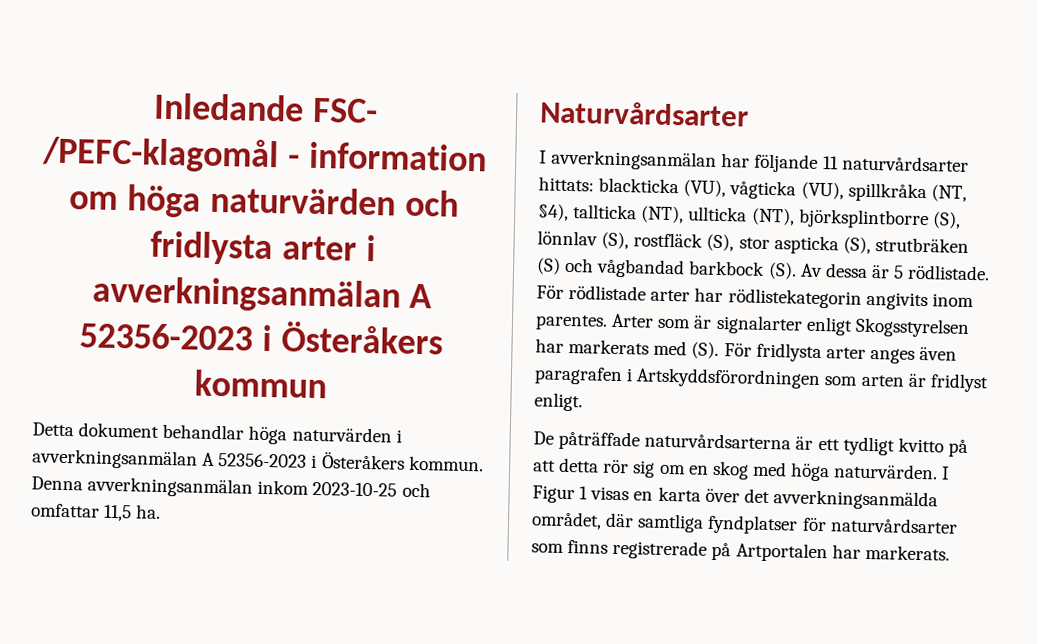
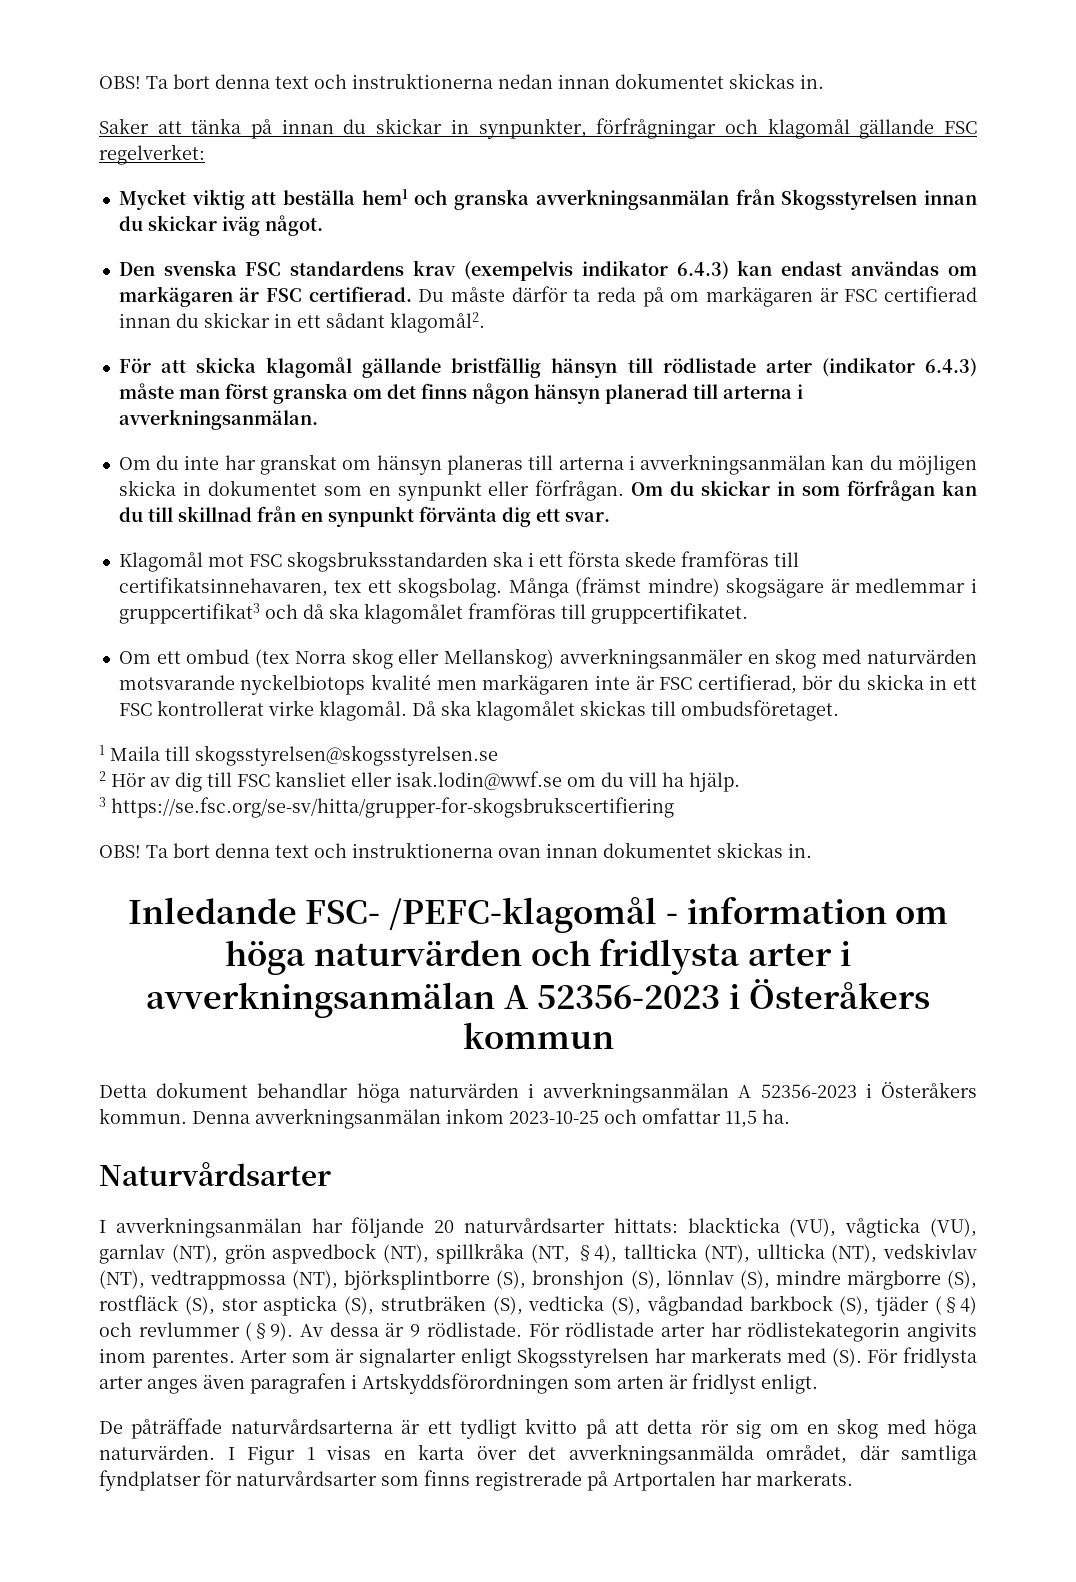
(153, 107) none -> [99,73,824,89] [99,118,978,139] [99,144,205,165] [118,189,978,210] [118,215,323,236] [118,260,978,281] [118,286,977,307] [118,312,485,333] [118,357,978,378] [118,383,803,404] [118,409,318,430] [118,454,977,475] [118,480,978,501] [118,506,610,527] [118,551,799,572] [118,577,977,598] [118,603,748,624] [118,648,977,669] [118,674,978,695] [118,700,839,721] [99,745,498,766] [99,771,740,792] [99,797,674,818] [99,842,812,858] OBS! Ta bort denna text och instruktionerna nedan innan dokumentet skickas in. // Saker att tänka på innan du skickar in synpunkter, förfrågningar och klagomål gällande FSC regelverket: // Mycket viktig att beställa hem1 och granska avverkningsanmälan från Skogsstyrelsen innan du skickar iväg något. // Den svenska FSC standardens krav (exempelvis indikator 6.4.3) kan endast användas om markägaren är FSC certifierad. Du måste därför ta reda på om markägaren är FSC certifierad innan du skickar in ett sådant klagomål2. // För att skicka klagomål gällande bristfällig hänsyn till rödlistade arter (indikator 6.4.3) måste man först granska om det finns någon hänsyn planerad till arterna i avverkningsanmälan. // Om du inte har granskat om hänsyn planeras till arterna i avverkningsanmälan kan du möjligen skicka in dokumentet som en synpunkt eller förfrågan. Om du skickar in som förfrågan kan du till skillnad från en synpunkt förvänta dig ett svar. // Klagomål mot FSC skogsbruksstandarden ska i ett första skede framföras till certifikatsinnehavaren, tex ett skogsbolag. Många (främst mindre) skogsägare är medlemmar i gruppcertifikat3 och då ska klagomålet framföras till gruppcertifikatet. // Om ett ombud (tex Norra skog eller Mellanskog) avverkningsanmäler en skog med naturvärden motsvarande nyckelbiotops kvalité men markägaren inte är FSC certifierad, bör du skicka in ett FSC kontrollerat virke klagomål. Då ska klagomålet skickas till ombudsföretaget. // 1 Maila till skogsstyrelsen@skogsstyrelsen.se // 2 Hör av dig till FSC kansliet eller isak.lodin@wwf.se om du vill ha hjälp. // 3 https://se.fsc.org/se-sv/hitta/grupper-for-skogsbrukscertifiering // OBS! Ta bort denna text och instruktionerna ovan innan dokumentet skickas in. //
[822,156,839,170] 11 -> [434,1220,455,1233] 20
(844, 190) none -> [99,1243,429,1264] garnlav (NT), grön aspvedbock (NT),
[797,208,961,230] [537,230,598,246] björksplintborre (S), lönnlav -> [883,1243,977,1259] [99,1269,941,1290] vedskivlav (NT), vedtrappmossa (NT), björksplintborre (S), bronshjon (S), lönnlav (S), mindre märgborre
[536,257,797,280] (S) och vågbandad barkbock (S). -> [492,1295,977,1316] [99,1322,294,1341] (S), vedticka (S), vågbandad barkbock (S), tjäder (§4) och revlummer (§9).
[893,265,905,279] 5 -> [410,1324,421,1337] 9

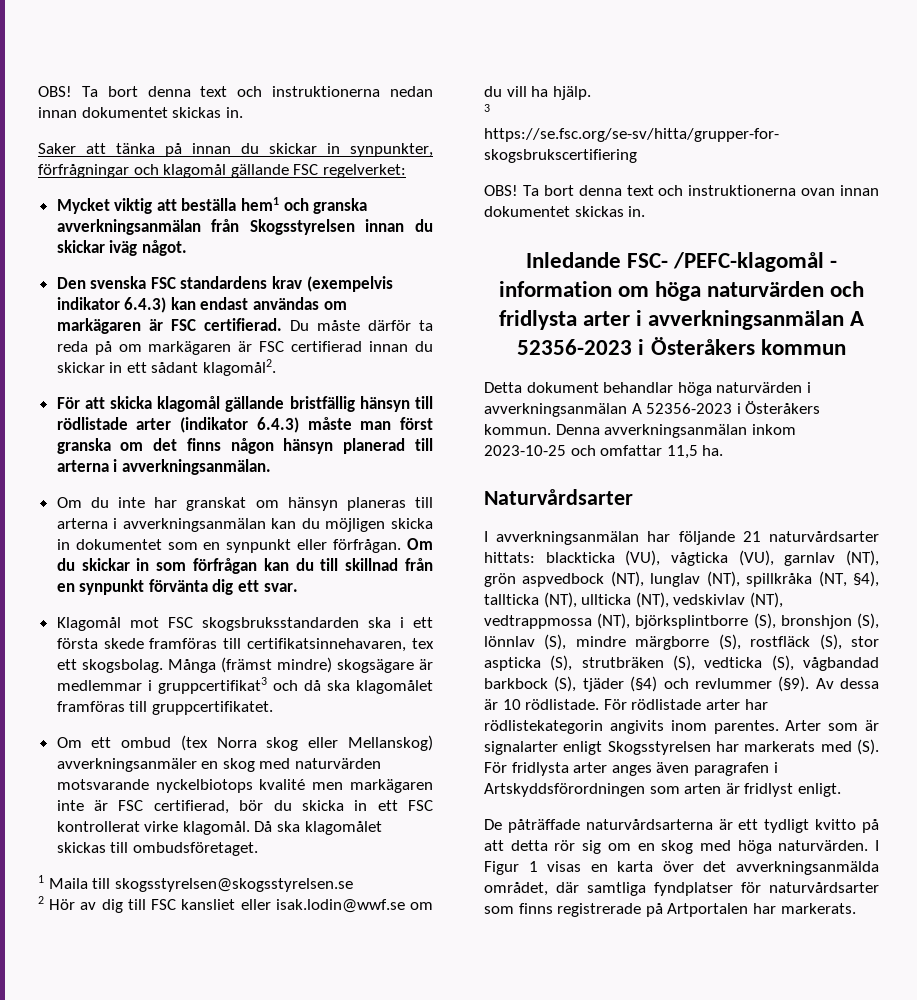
[434,1220,455,1233] 20 -> [742,531,761,542] 21
(429, 1253) none -> [650,571,740,587] lunglav (NT),
[410,1324,421,1337] 9 -> [502,699,521,710] 10

